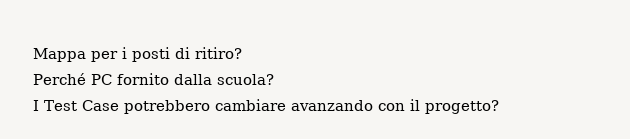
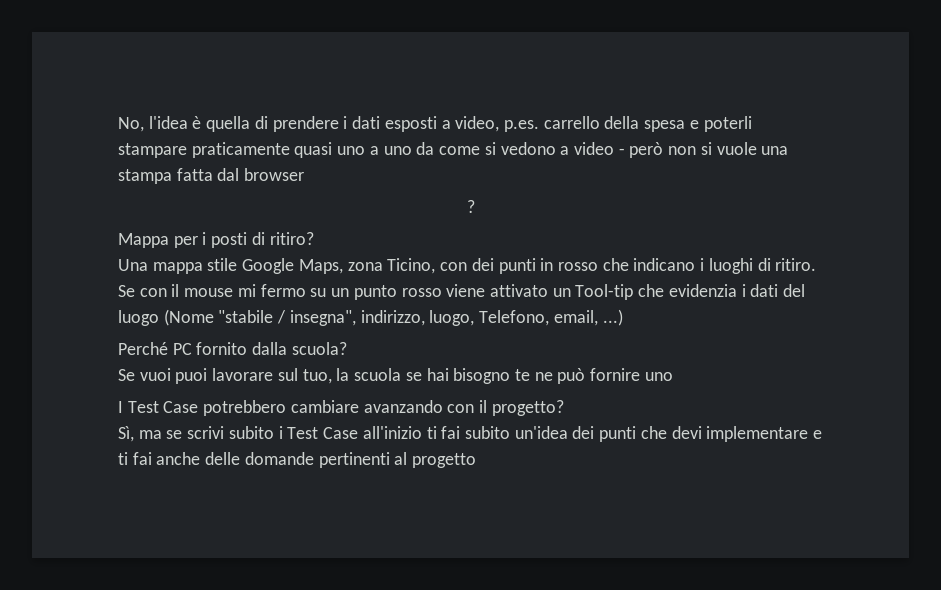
(33, 55) none -> [118,116,752,132] [118,142,789,158] [118,168,305,184] [466,200,475,213] No, l'idea è quella di prendere i dati esposti a video, p.es. carrello della spesa e poterli stampare praticamente quasi uno a uno da come si vedono a video - però non si vuole una stampa fatta dal browser // ? //
(242, 53) none -> [118,258,817,274] [118,284,806,300] [118,309,623,326] // Una mappa stile Google Maps, zona Ticino, con dei punti in rosso che indicano i luoghi di ritiro. Se con il mouse mi fermo su un punto rosso viene attivato un Tool-tip che evidenzia i dati del luogo (Nome "stabile / insegna", indirizzo, luogo, Telefono, email, ...)
(274, 79) none -> [118,368,673,384] // Se vuoi puoi lavorare sul tuo, la scuola se hai bisogno te ne può fornire uno
(499, 107) none -> [118,426,823,442] [118,452,477,468] // Sì, ma se scrivi subito i Test Case all'inizio ti fai subito un'idea dei punti che devi implementare e ti fai anche delle domande pertinenti al progetto

